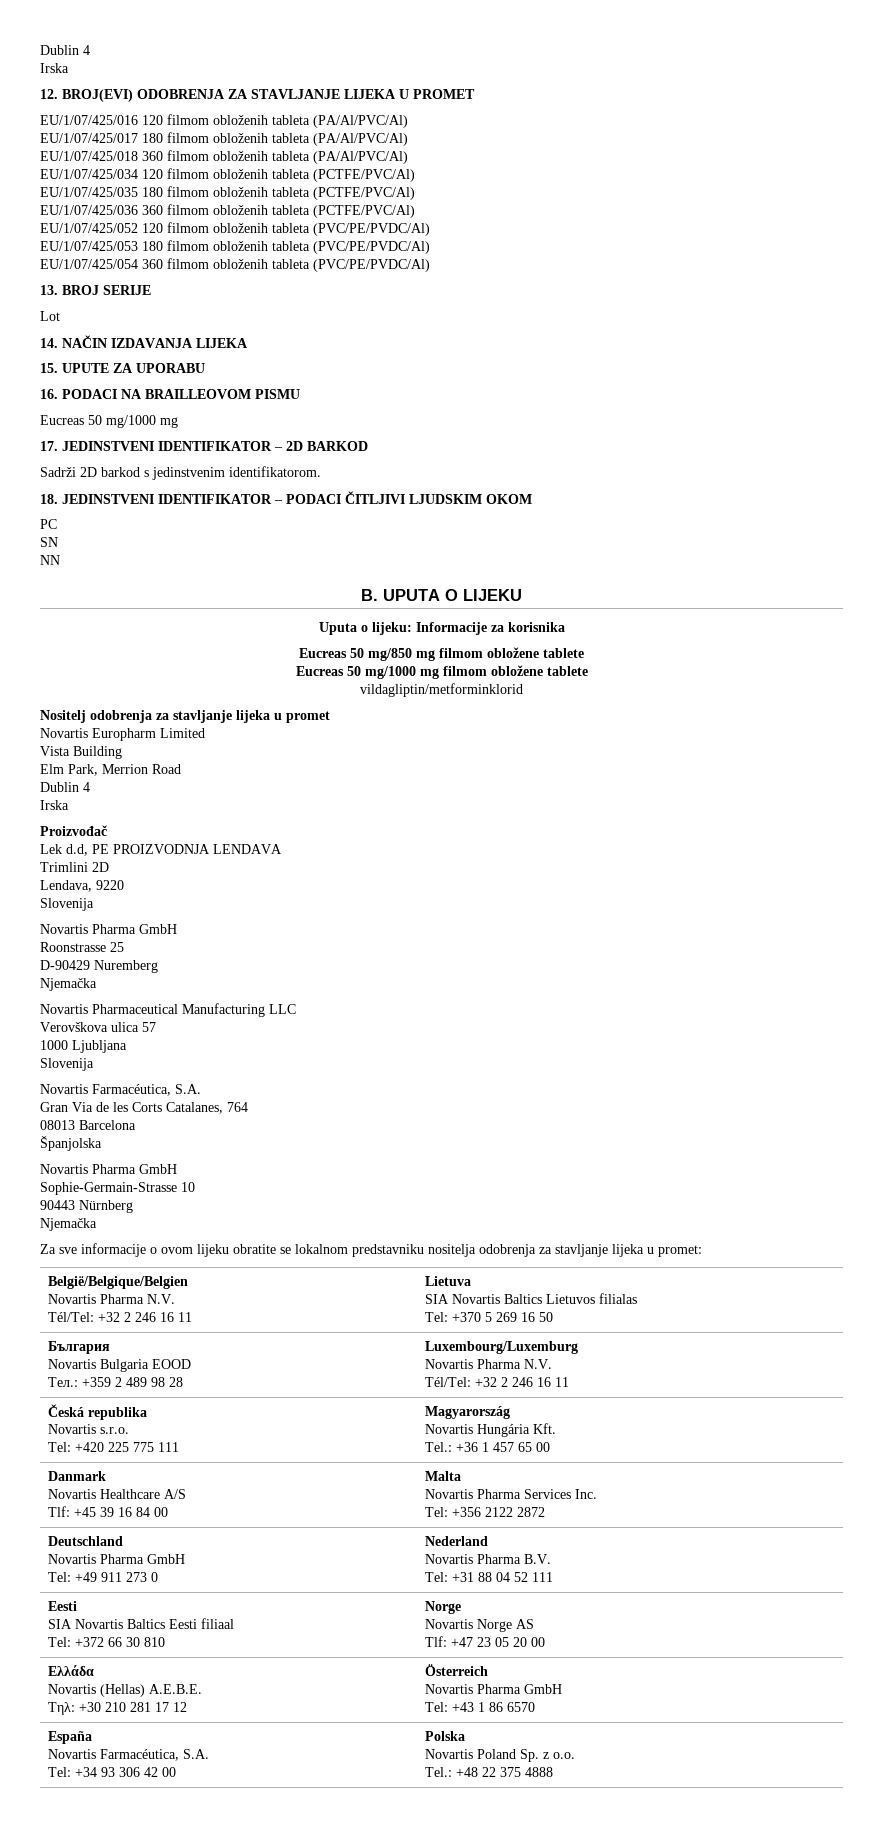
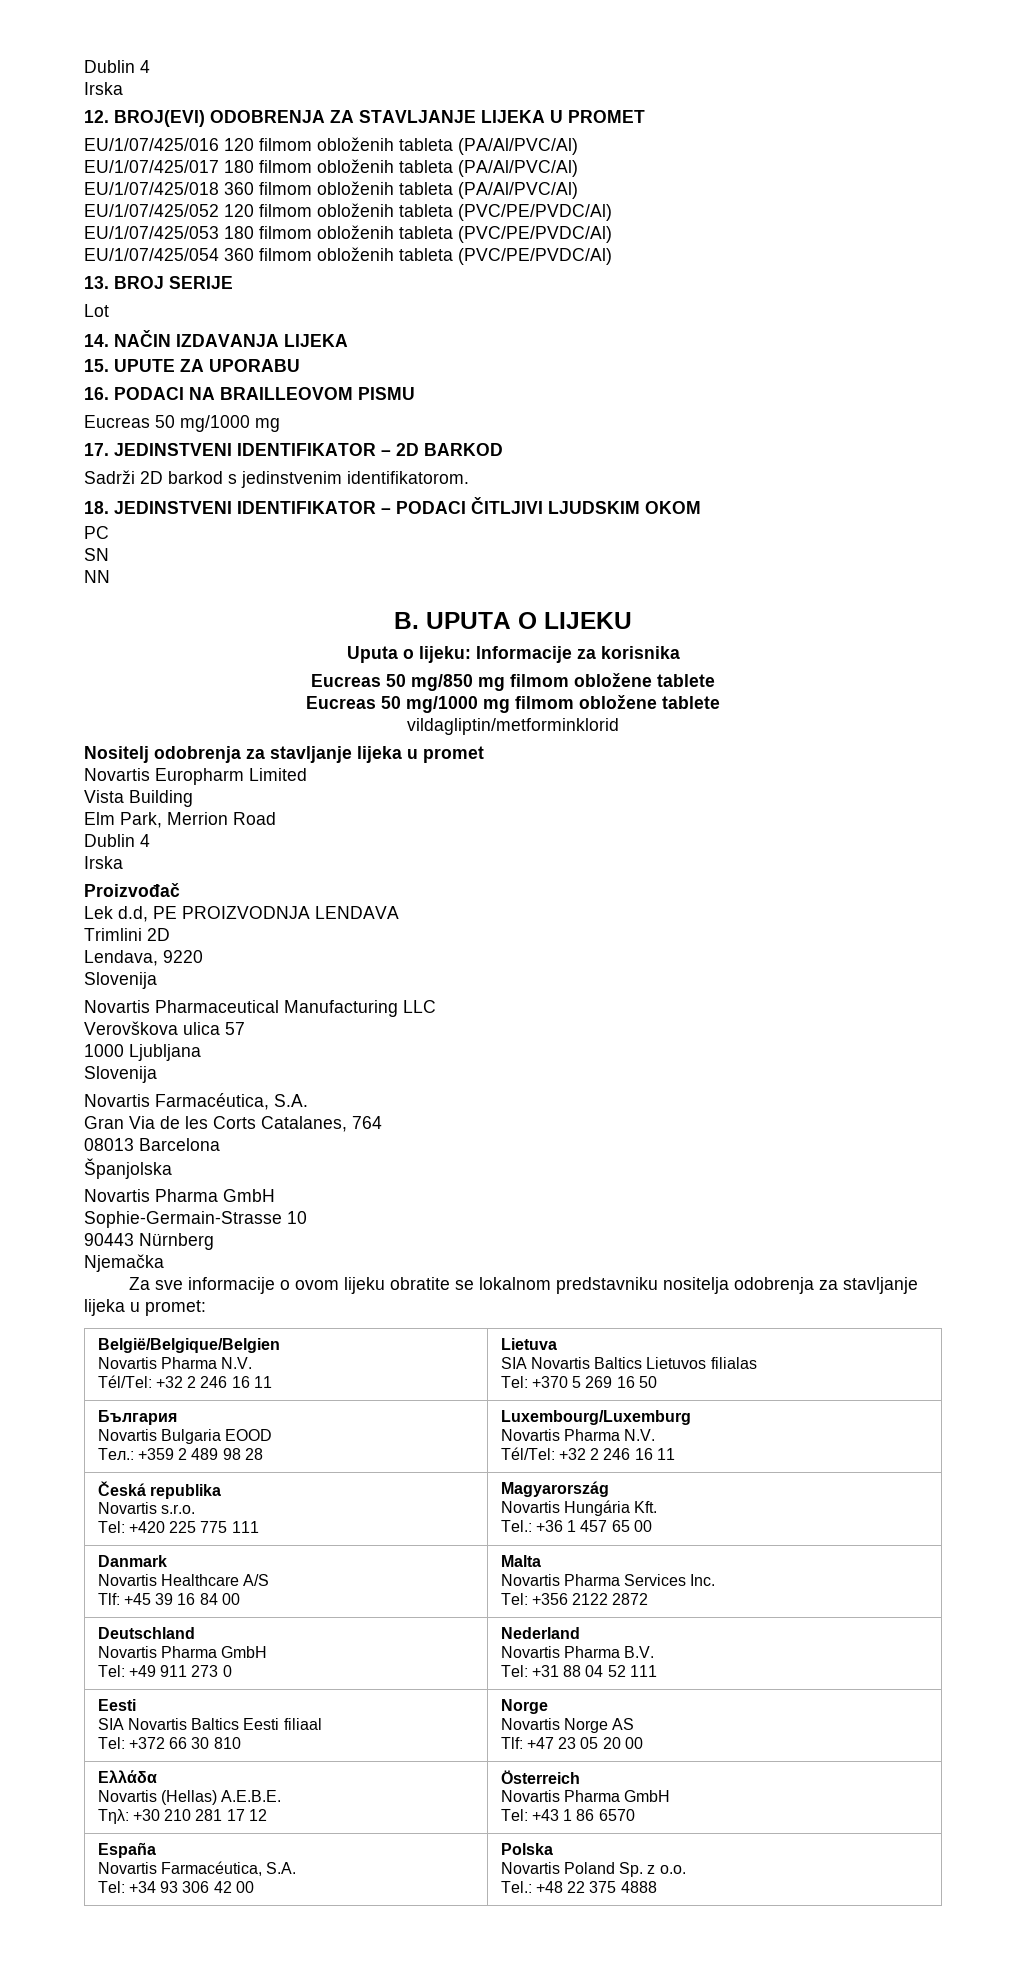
[40,168,415,182] [40,186,415,200] [40,204,415,218] // EU/1/07/425/034 120 filmom obloženih tableta (PCTFE/PVC/Al) // EU/1/07/425/035 180 filmom obloženih tableta (PCTFE/PVC/Al) // EU/1/07/425/036 360 filmom obloženih tableta (PCTFE/PVC/Al) -> (578, 190) none
[40,924,177,934] [40,942,124,952] [40,960,158,973] [40,978,97,991] // Novartis Pharma GmbH // Roonstrasse 25 // D-90429 Nuremberg // Njemačka -> (157, 980) none

